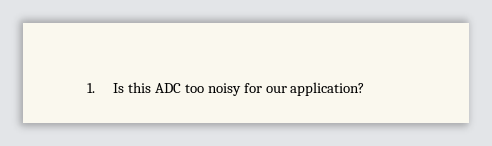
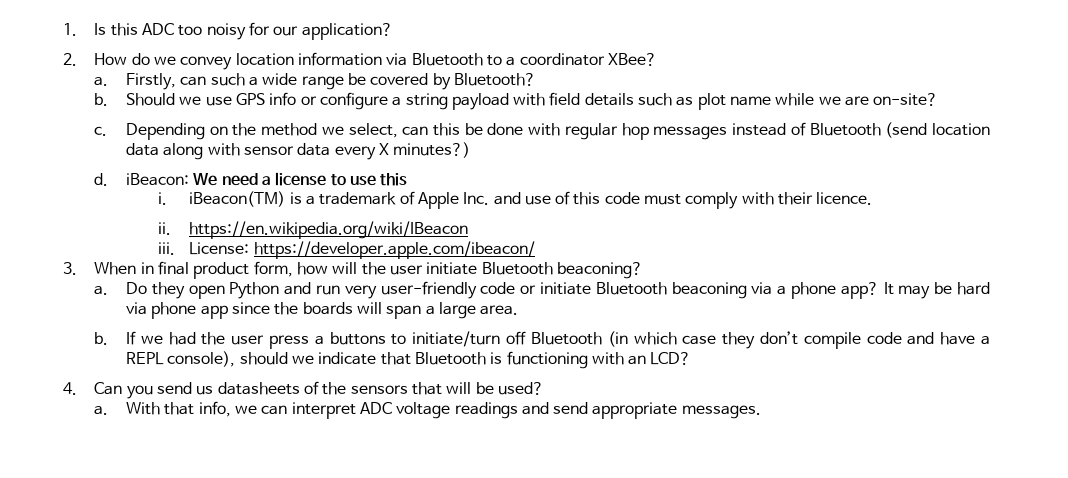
(365, 89) none -> [62,52,657,70] [94,73,536,90] [94,92,939,110] [94,122,991,140] [125,142,471,160] [94,172,408,186] [157,191,873,209] [157,221,469,239] [157,241,535,259] [62,261,643,279] [94,281,990,299] [125,302,519,319] [94,331,990,349] [125,351,692,369] [62,381,544,399] [94,401,761,419] // 2. How do we convey location information via Bluetooth to a coordinator XBee? // a. Firstly, can such a wide range be covered by Bluetooth? // b. Should we use GPS info or configure a string payload with field details such as plot name while we are on-site? // c. Depending on the method we select, can this be done with regular hop messages instead of Bluetooth (send location data along with sensor data every X minutes?) // d. iBeacon: We need a license to use this // i. iBeacon(TM) is a trademark of Apple Inc. and use of this code must comply with their licence. // ii. https://en.wikipedia.org/wiki/IBeacon // iii. License: https://developer.apple.com/ibeacon/ // 3. When in final product form, how will the user initiate Bluetooth beaconing? // a. Do they open Python and run very user-friendly code or initiate Bluetooth beaconing via a phone app? It may be hard via phone app since the boards will span a large area. // b. If we had the user press a buttons to initiate/turn off Bluetooth (in which case they don’t compile code and have a REPL console), should we indicate that Bluetooth is functioning with an LCD? // 4. Can you send us datasheets of the sensors that will be used? // a. With that info, we can interpret ADC voltage readings and send appropriate messages.

